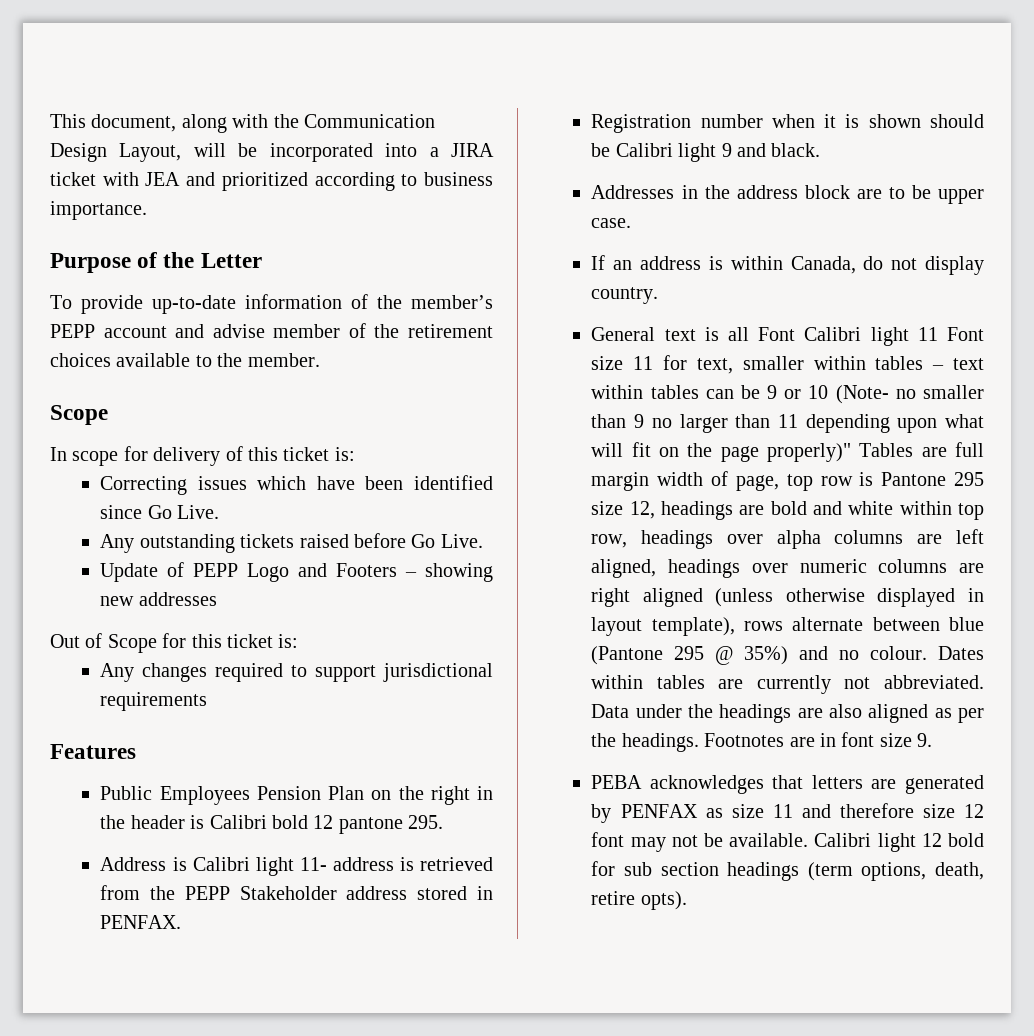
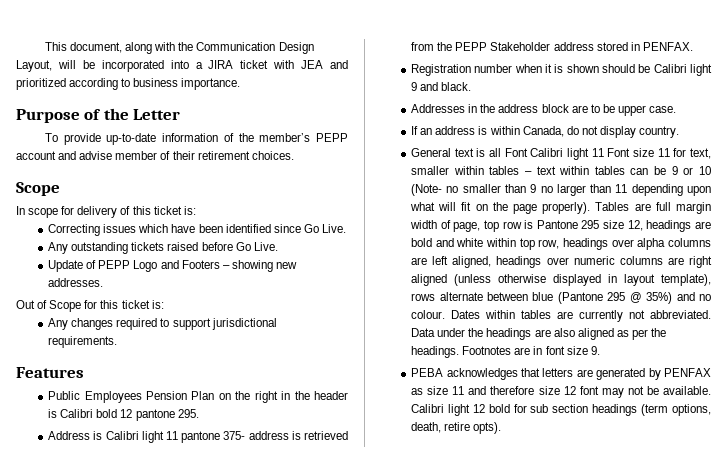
[374,324,493,338] [50,353,320,367] the retirement choices available to the member. -> [172,151,294,160] their retirement choices.
[138,592,217,606] addresses -> [48,278,104,287] addresses.
[100,692,208,711] requirements -> [48,336,118,348] requirements.
[299,857,327,871] 11- -> [165,431,246,443] 11 pantone 375-
[767,443,852,462] properly)" -> [542,202,591,214] properly).

